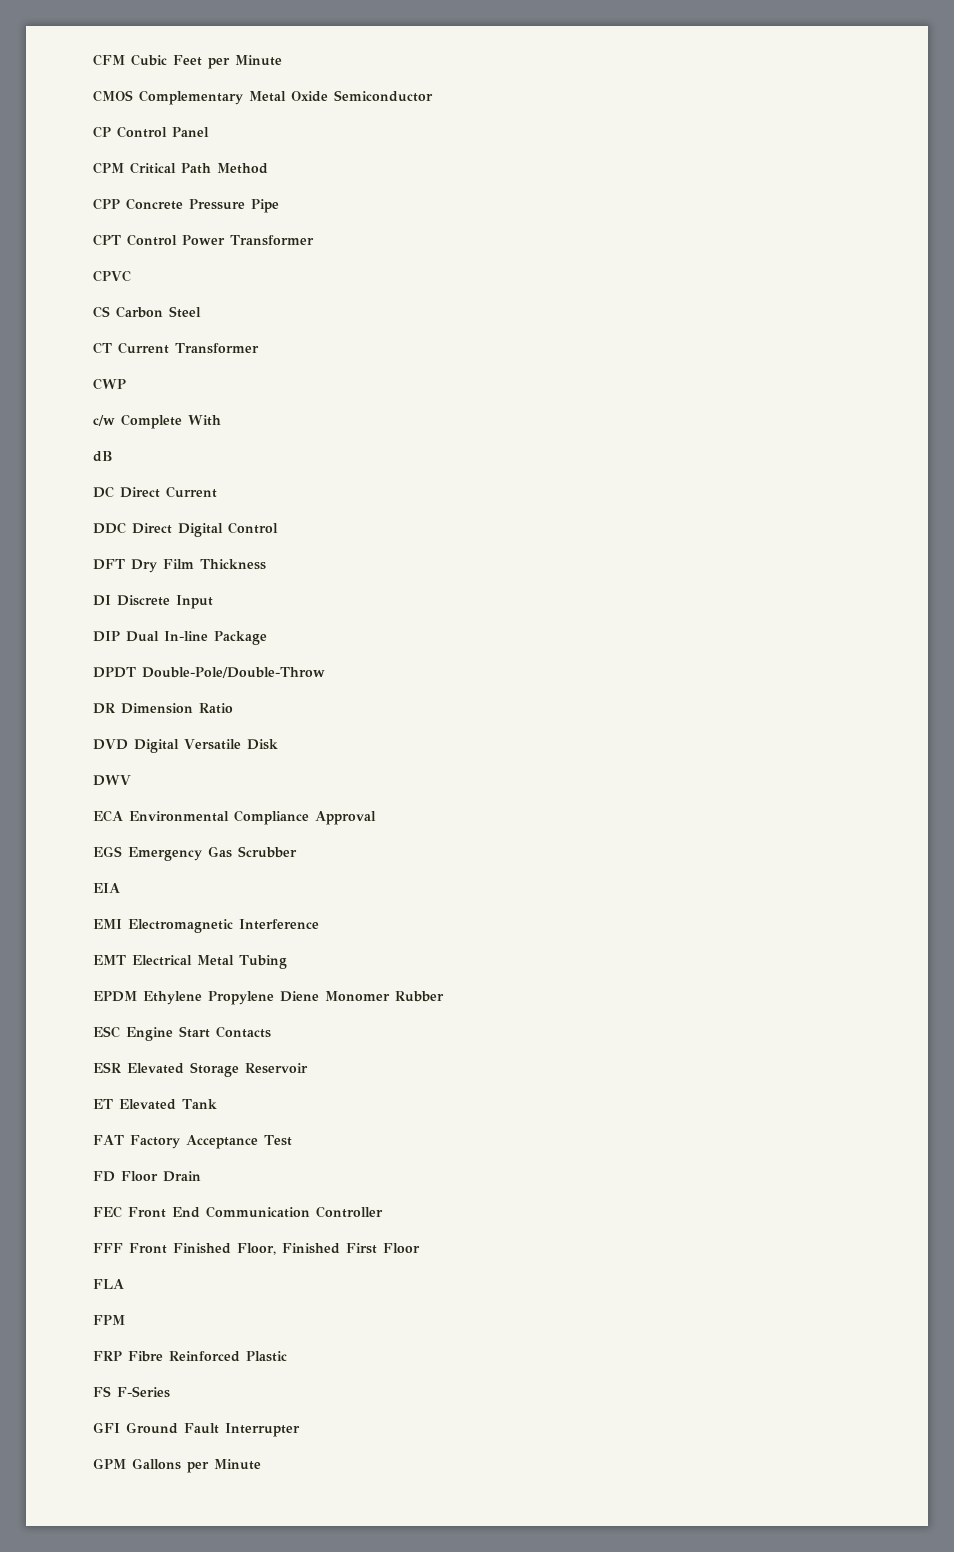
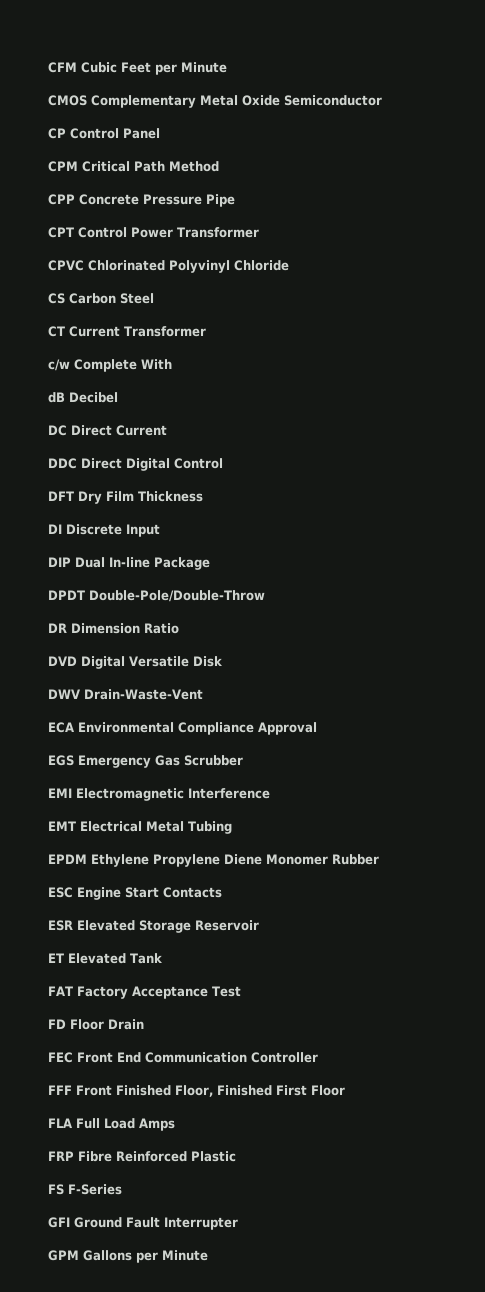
(131, 276) none -> [88,260,289,273] Chlorinated Polyvinyl Chloride
[93,378,126,390] // CWP -> (206, 331) none
(113, 456) none -> [69,392,118,403] Decibel
(131, 780) none -> [84,689,203,700] Drain-Waste-Vent
[93,883,120,893] // EIA -> (243, 760) none
[93,1315,125,1325] // FPM -> [76,1118,175,1131] Full Load Amps

